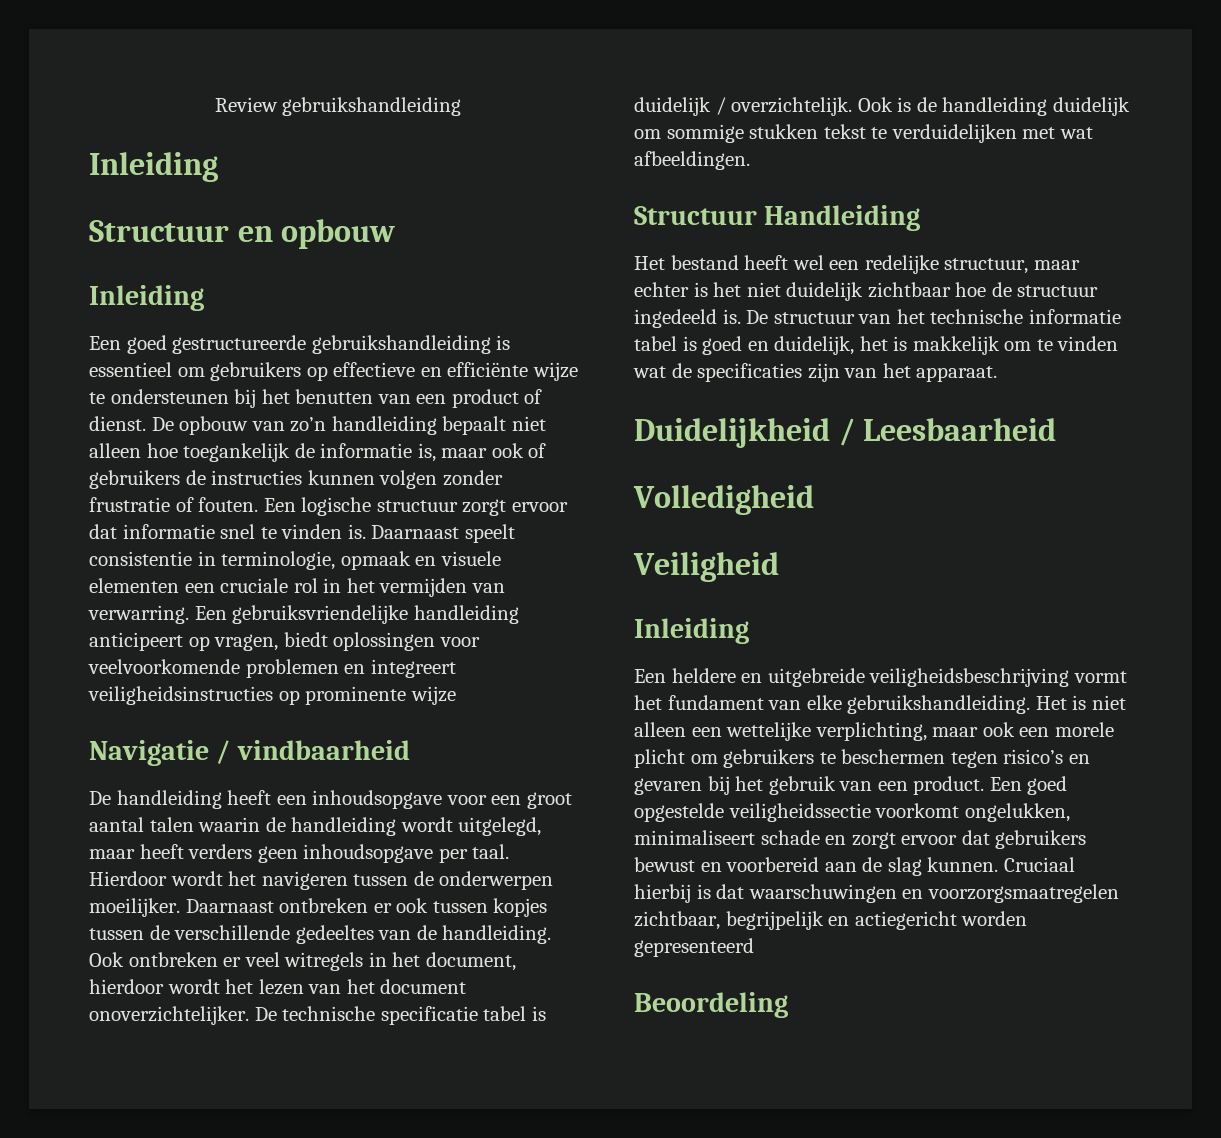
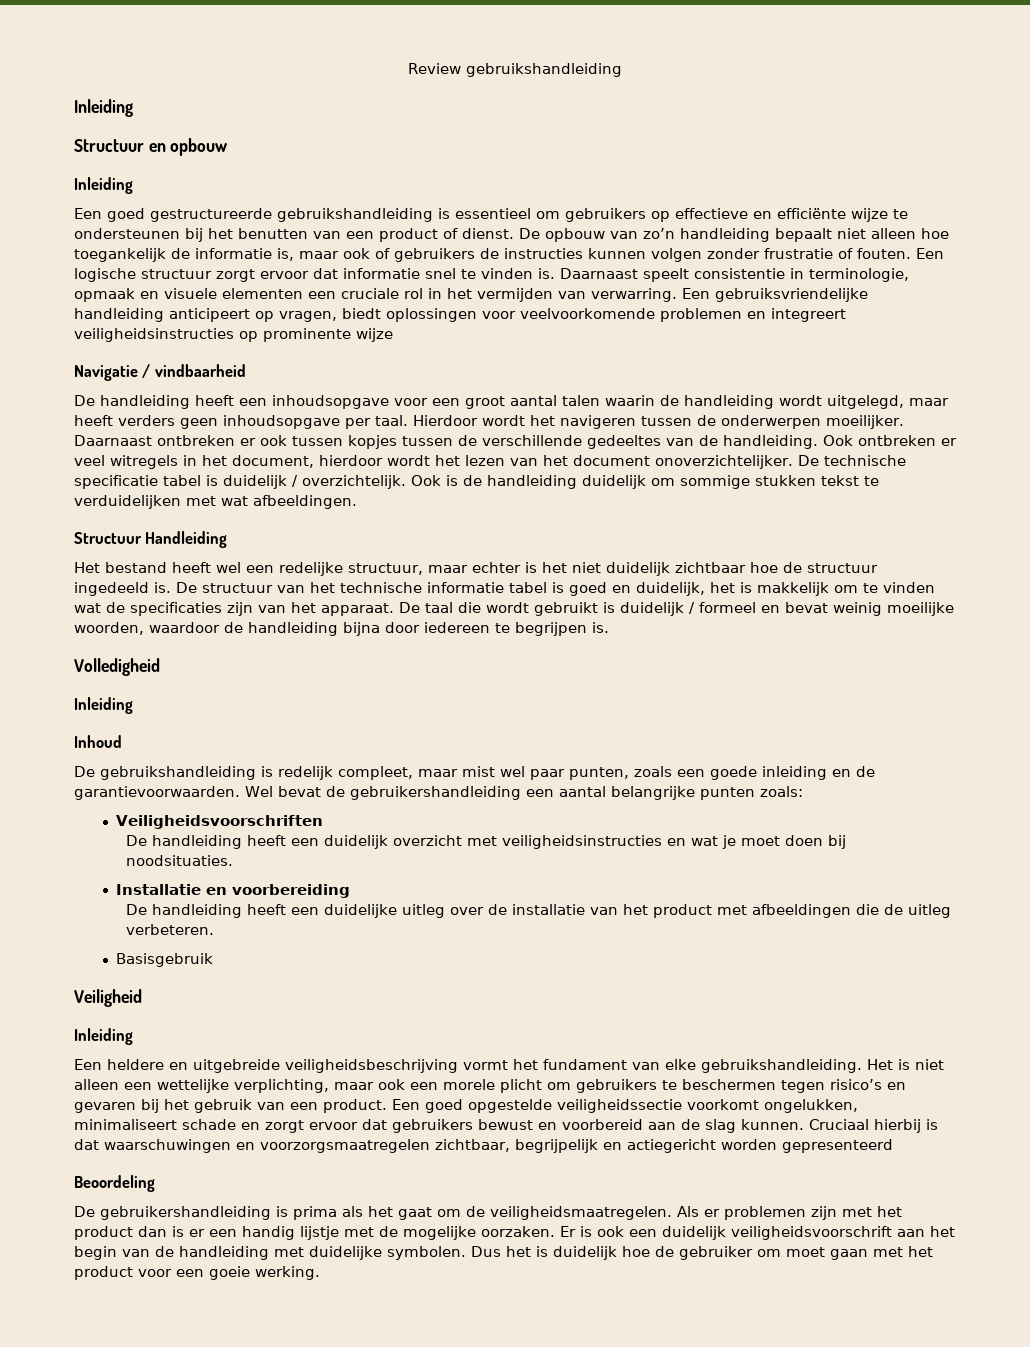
[634,418,1057,448] [633,485,814,515] // Duidelijkheid / Leesbaarheid // Volledigheid -> [399,602,954,616] [74,622,609,636] [74,658,160,676] [74,697,133,714] [74,735,122,748] [74,766,875,780] [74,786,803,800] [116,815,324,829] [125,835,846,849] [125,855,233,866] [116,884,351,898] [125,904,951,918] [125,924,214,935] [116,953,214,967] De taal die wordt gebruikt is duidelijk / formeel en bevat weinig moeilijke woorden, waardoor de handleiding bijna door iedereen te begrijpen is. // Volledigheid // Inleiding // Inhoud // De gebruikshandleiding is redelijk compleet, maar mist wel paar punten, zoals een goede inleiding en de garantievoorwaarden. Wel bevat de gebruikershandleiding een aantal belangrijke punten zoals: // Veiligheidsvoorschriften // De handleiding heeft een duidelijk overzicht met veiligheidsinstructies en wat je moet doen bij noodsituaties. // Installatie en voorbereiding // De handleiding heeft een duidelijke uitleg over de installatie van het product met afbeeldingen die de uitleg verbeteren. // Basisgebruik
(788, 1005) none -> [74,1206,902,1220] [74,1226,955,1240] [74,1246,933,1260] [74,1266,320,1280] // De gebruikershandleiding is prima als het gaat om de veiligheidsmaatregelen. Als er problemen zijn met het product dan is er een handig lijstje met de mogelijke oorzaken. Er is ook een duidelijk veiligheidsvoorschrift aan het begin van de handleiding met duidelijke symbolen. Dus het is duidelijk hoe de gebruiker om moet gaan met het product voor een goeie werking.

